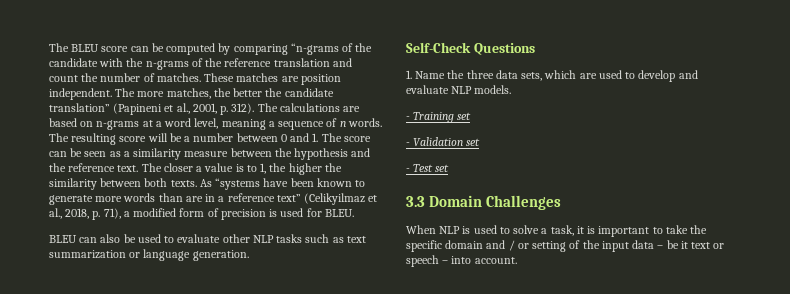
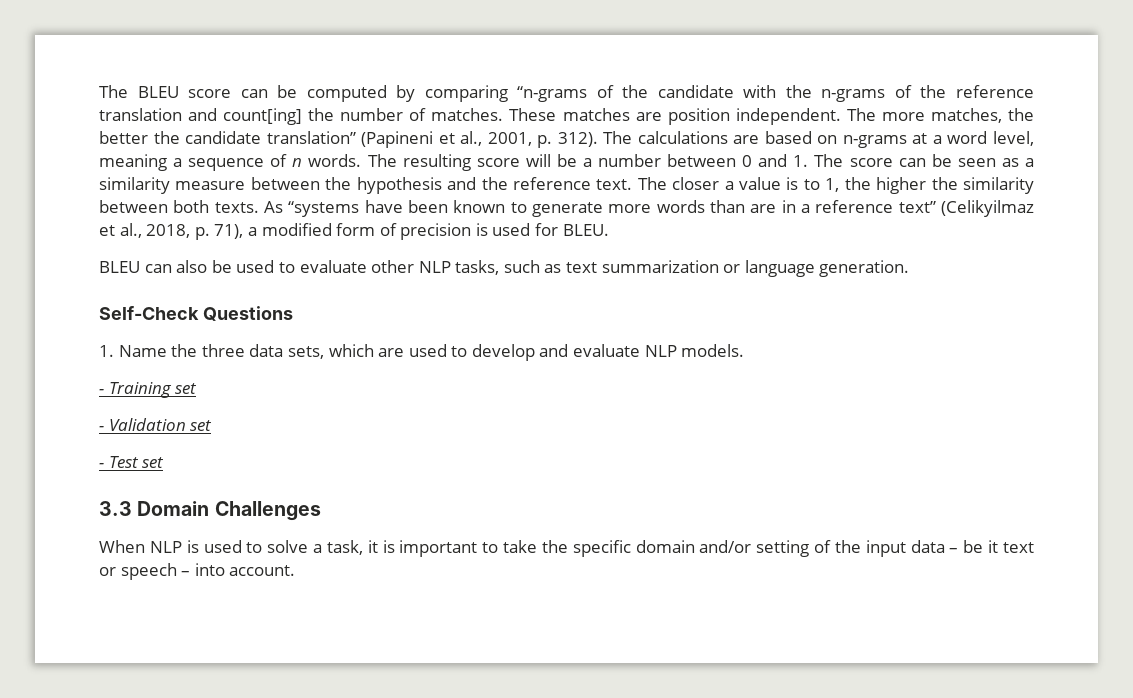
[49,75,78,82] count -> [223,108,303,125] count[ing]
[276,234,303,243] tasks -> [455,260,500,275] tasks,
[486,240,529,251] and / or -> [699,540,752,553] and/or

